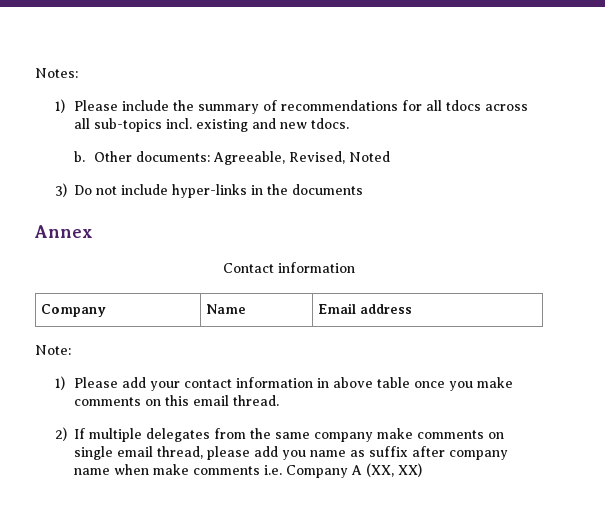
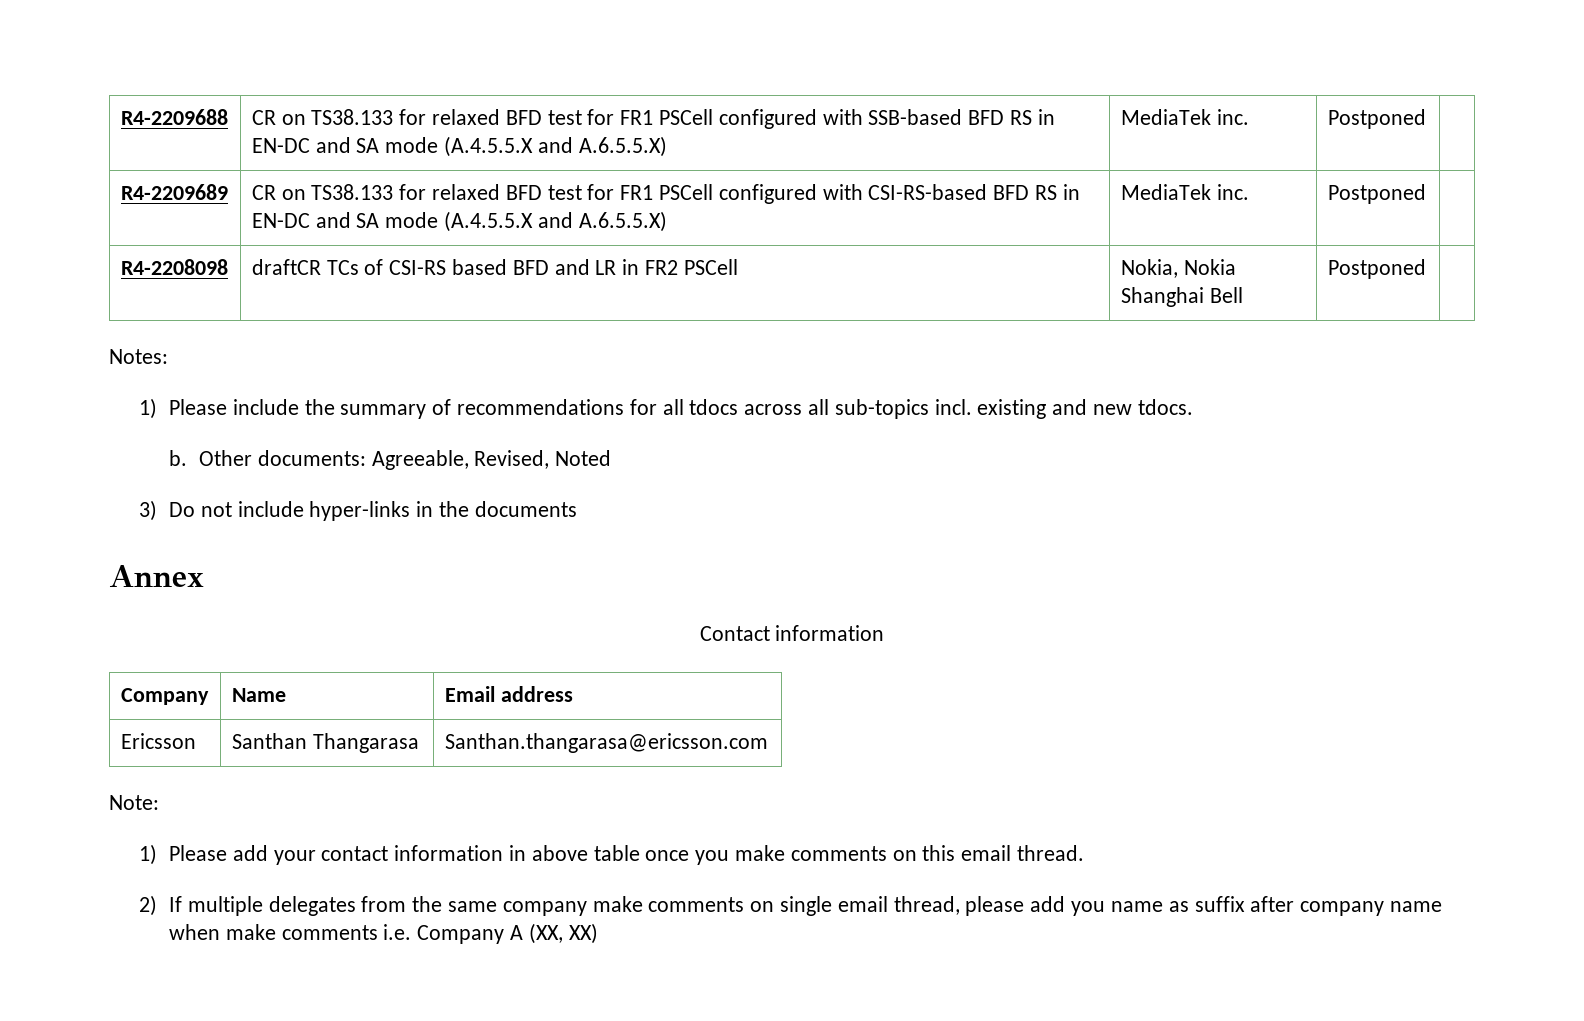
(35, 73) none -> [120,109,228,125] [251,109,1055,129] [251,136,667,157] [1120,109,1249,125] [1327,109,1426,129] [120,184,228,200] [251,184,1080,204] [251,211,667,232] [1120,184,1249,200] [1327,184,1426,204] [120,259,228,275] [251,259,738,275] [1120,259,1236,278] [1120,287,1243,307] [1327,259,1426,279] R4-2209688 | CR on TS38.133 for relaxed BFD test for FR1 PSCell configured with SSB-based BFD RS in EN-DC and SA mode (A.4.5.5.X and A.6.5.5.X) | MediaTek inc. | Postponed | // R4-2209689 | CR on TS38.133 for relaxed BFD test for FR1 PSCell configured with CSI-RS-based BFD RS in EN-DC and SA mode (A.4.5.5.X and A.6.5.5.X) | MediaTek inc. | Postponed | // R4-2208098 | draftCR TCs of CSI-RS based BFD and LR in FR2 PSCell | Nokia, Nokia Shanghai Bell | Postponed | //
(412, 309) none -> [120,733,196,749] [231,733,419,753] [444,733,768,753] // Ericsson | Santhan Thangarasa | Santhan.thangarasa@ericsson.com

